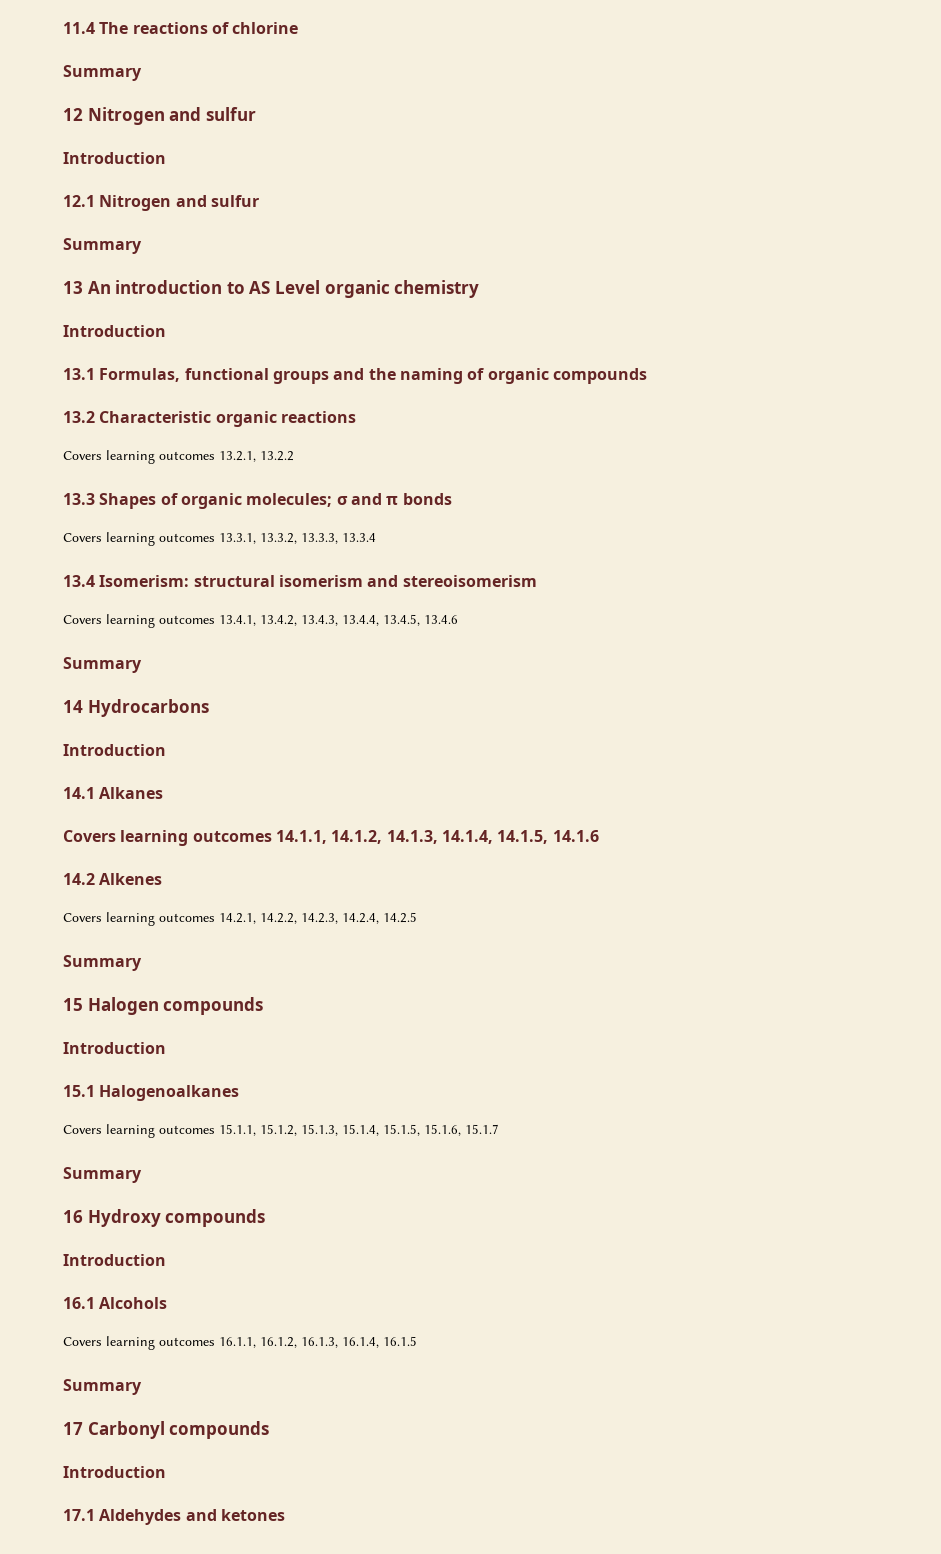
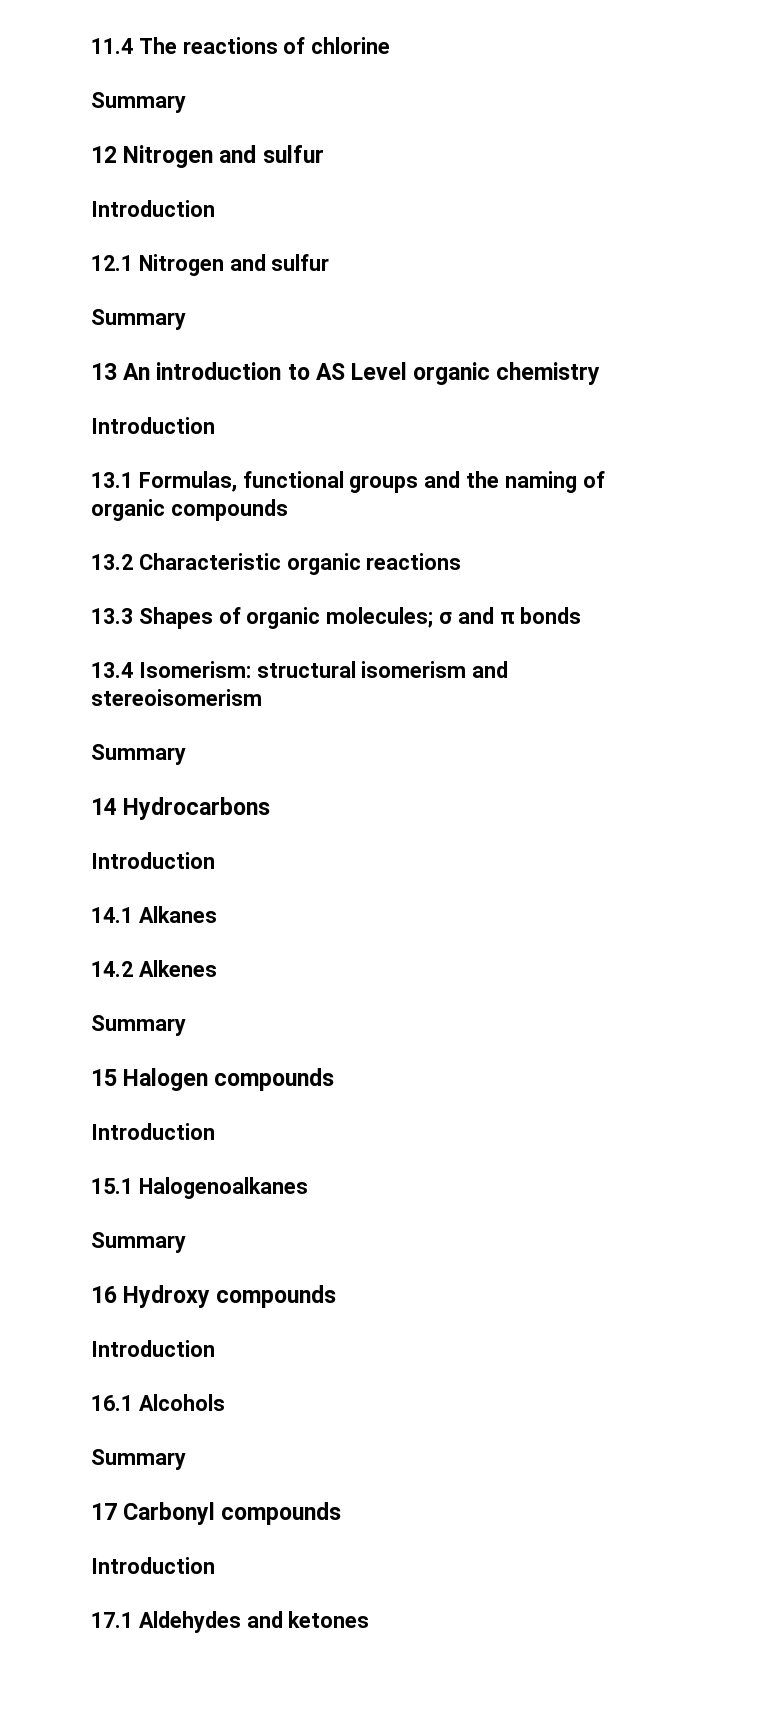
[63,450,294,464] // Covers learning outcomes 13.2.1, 13.2.2 -> (462, 561) none
[63,532,376,546] // Covers learning outcomes 13.3.1, 13.3.2, 13.3.3, 13.3.4 -> (582, 615) none
[63,614,458,628] // Covers learning outcomes 13.4.1, 13.4.2, 13.4.3, 13.4.4, 13.4.5, 13.4.6 -> (262, 697) none
[63,830,599,846] [63,873,163,885] [63,912,417,926] Covers learning outcomes 14.1.1, 14.1.2, 14.1.3, 14.1.4, 14.1.5, 14.1.6 // 14.2 Alkenes // Covers learning outcomes 14.2.1, 14.2.2, 14.2.3, 14.2.4, 14.2.5 -> [91,960,217,977] 14.2 Alkenes
[63,1124,499,1138] // Covers learning outcomes 15.1.1, 15.1.2, 15.1.3, 15.1.4, 15.1.5, 15.1.6, 15.1.7 -> (308, 1188) none
[63,1336,417,1350] // Covers learning outcomes 16.1.1, 16.1.2, 16.1.3, 16.1.4, 16.1.5 -> (225, 1402) none

